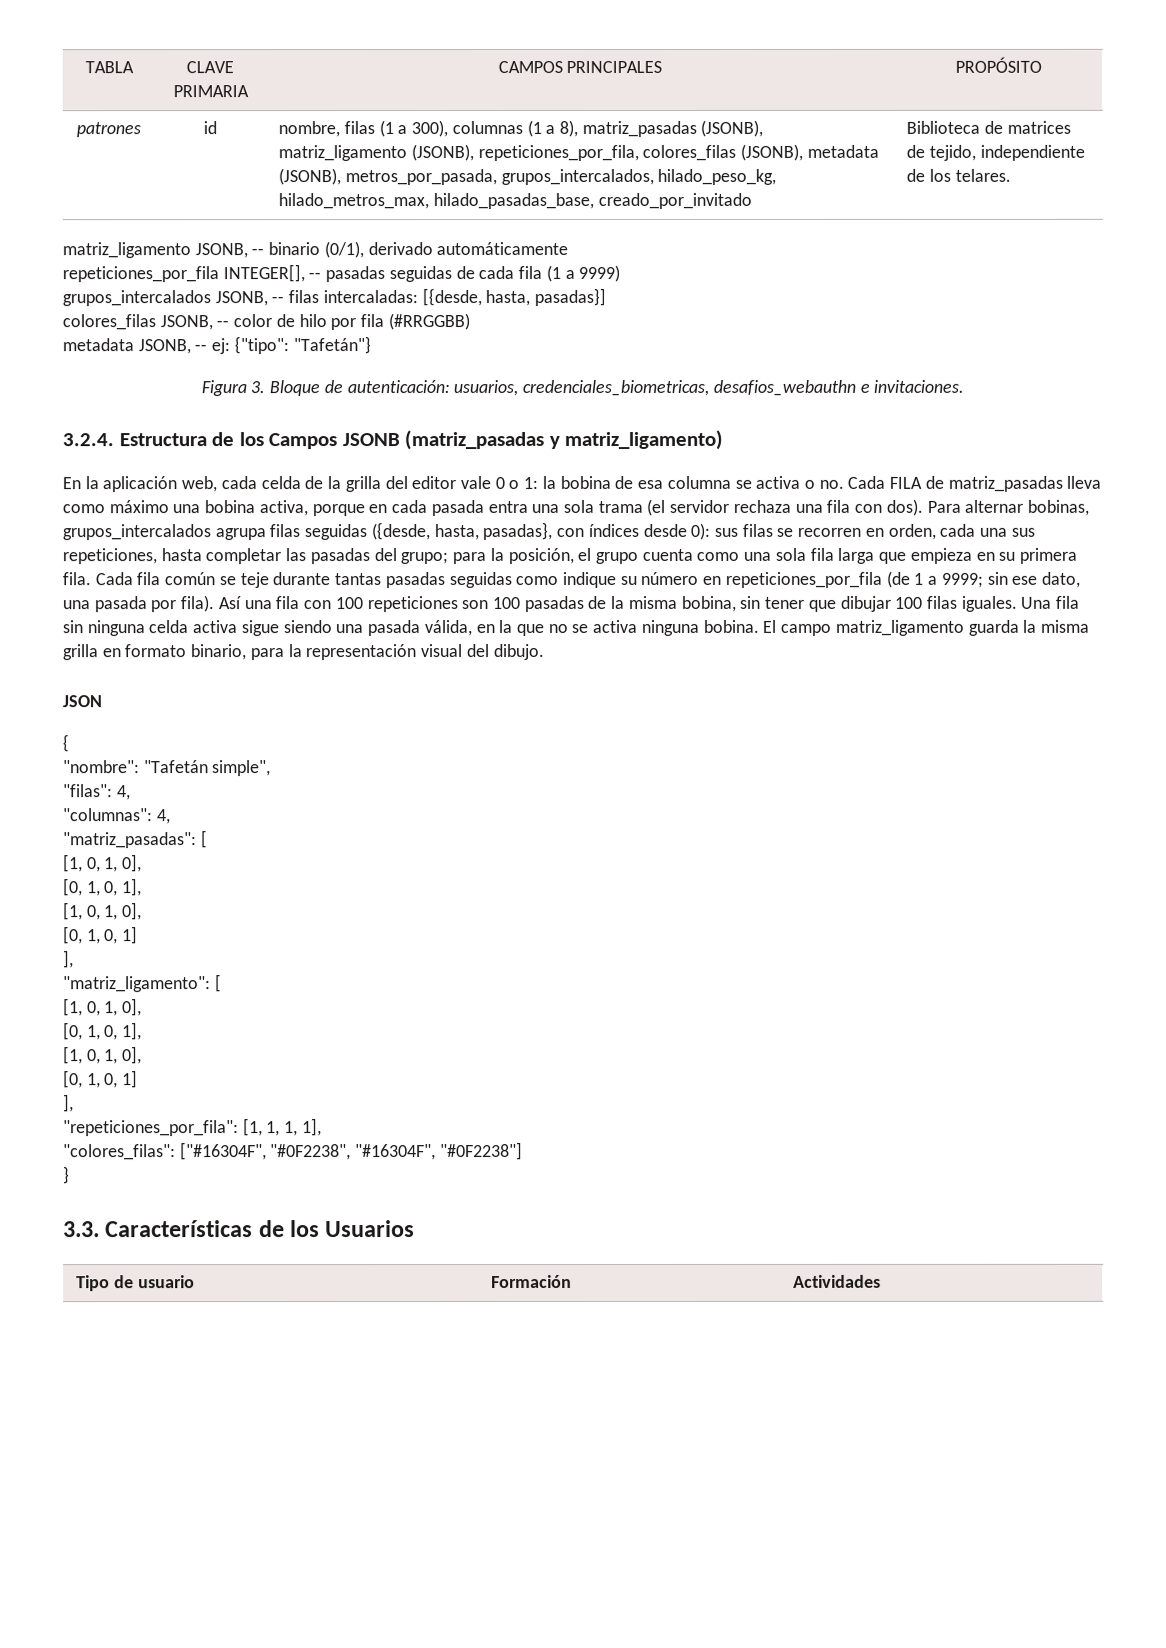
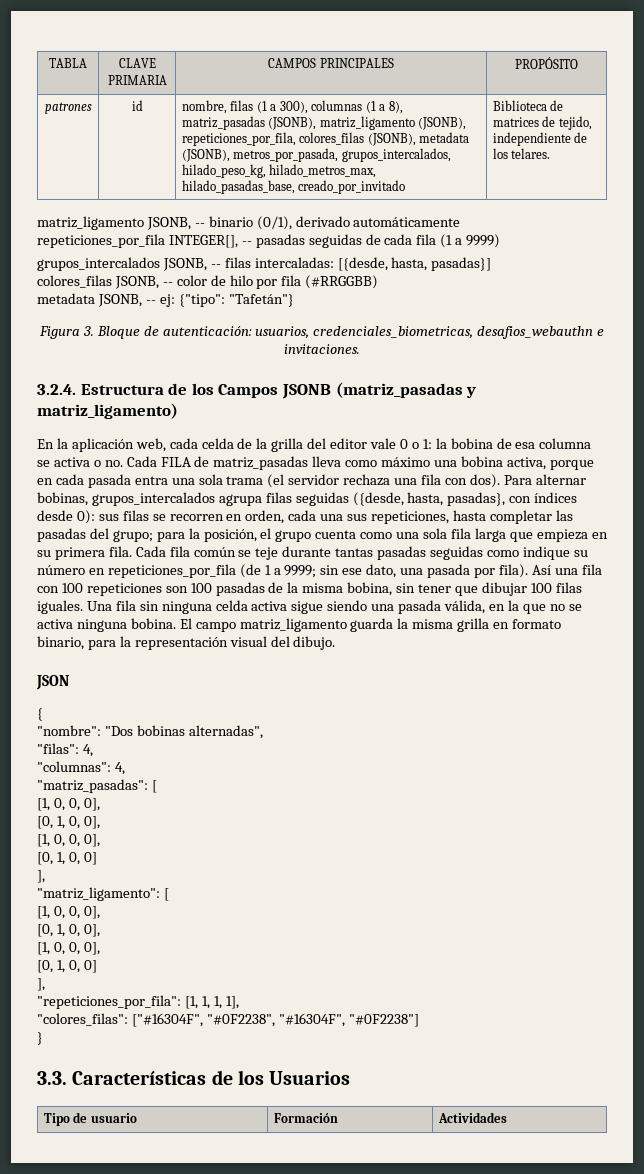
[142,760,271,777] "Tafetán simple", -> [104,725,263,739] "Dos bobinas alternadas",
[104,854,143,873] [63,878,143,897] [63,902,143,921] [63,926,139,945] 1, 0], // [0, 1, 0, 1], // [1, 0, 1, 0], // [0, 1, 0, 1] -> [68,798,100,811] [37,816,100,829] [37,834,100,847] [37,852,97,865] 0, 0], // [0, 1, 0, 0], // [1, 0, 0, 0], // [0, 1, 0, 0]
[104,998,143,1017] [63,1022,143,1041] [63,1046,143,1065] [63,1070,139,1089] 1, 0], // [0, 1, 0, 1], // [1, 0, 1, 0], // [0, 1, 0, 1] -> [68,906,100,919] [37,924,100,937] [37,942,100,955] [37,960,97,973] 0, 0], // [0, 1, 0, 0], // [1, 0, 0, 0], // [0, 1, 0, 0]

